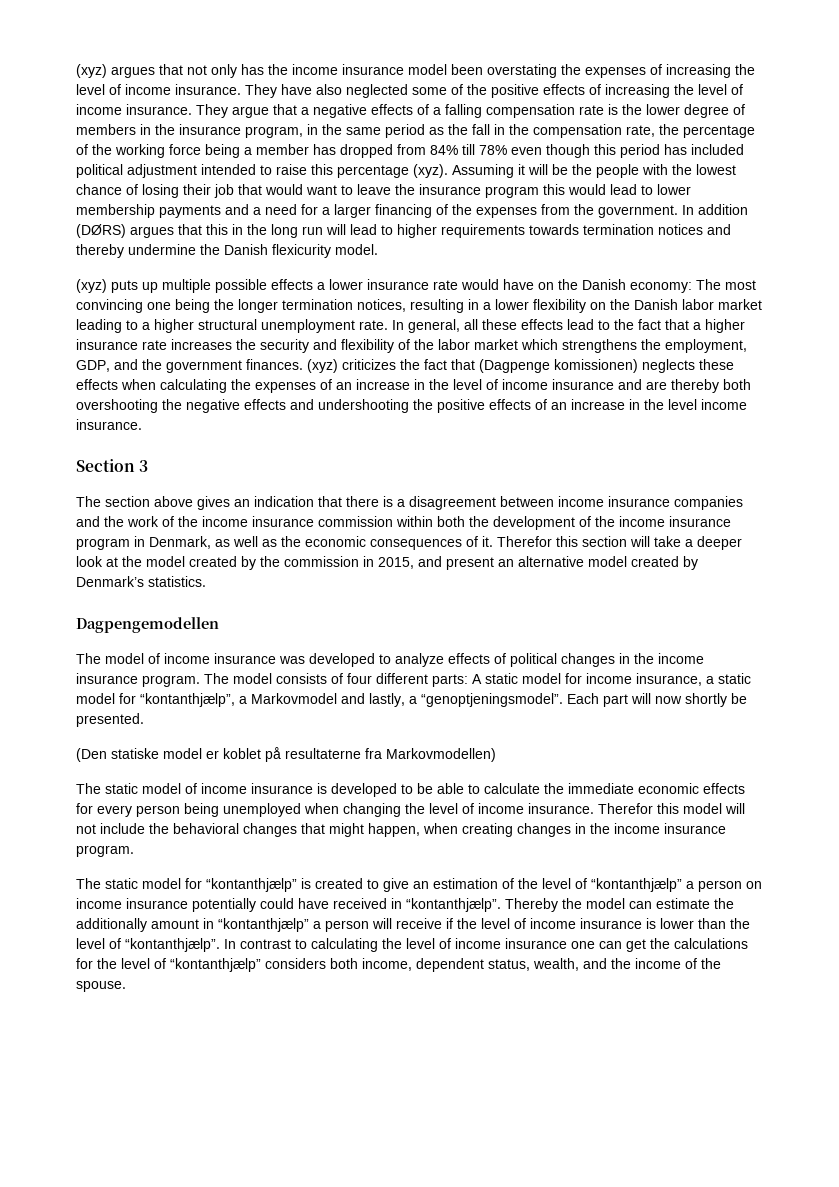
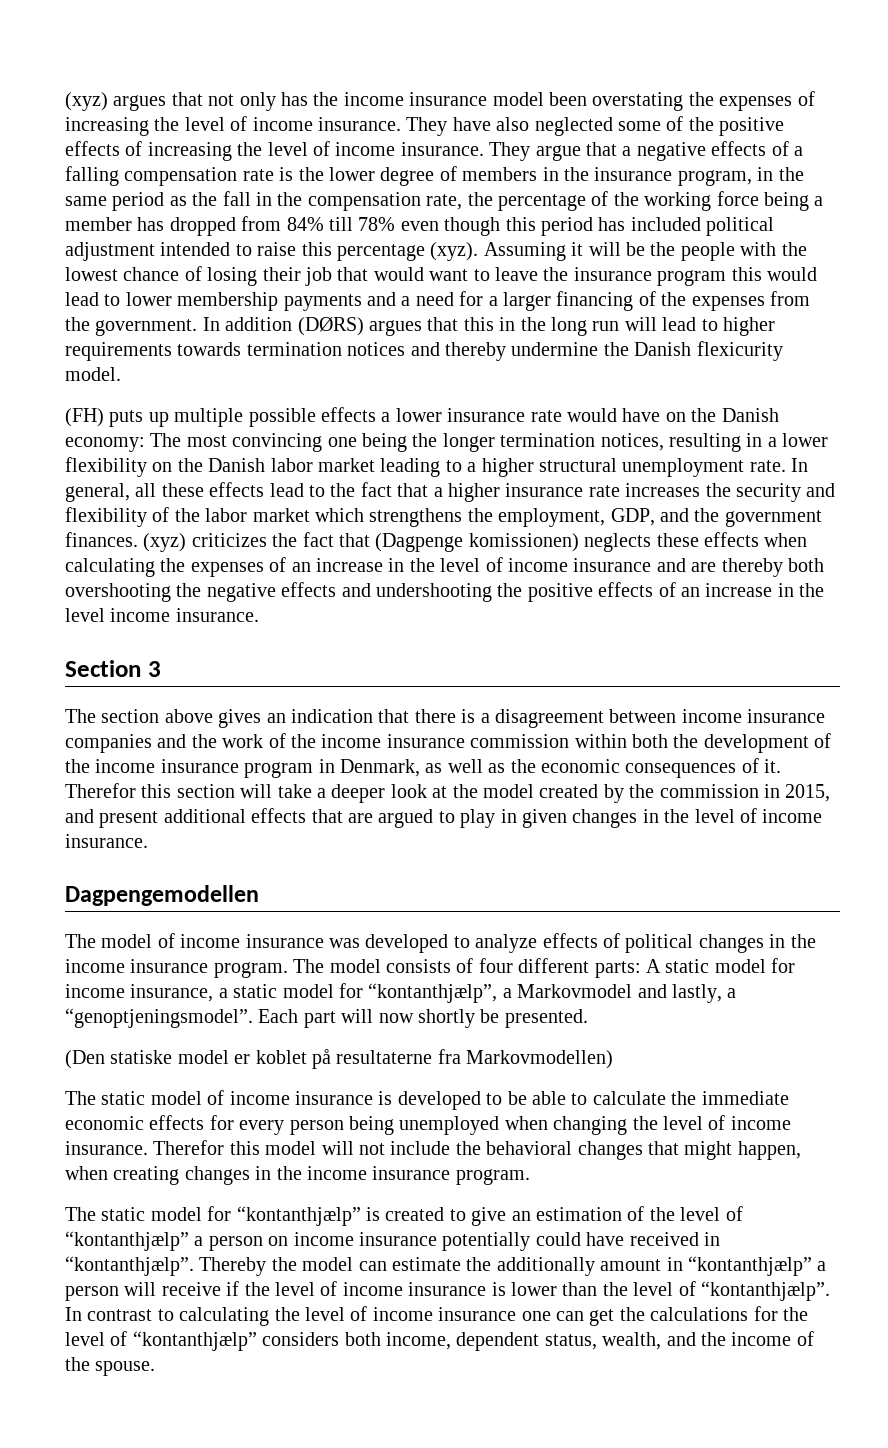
[76,279,107,293] (xyz) -> [65,408,104,427] (FH)
[498,556,698,570] [76,576,206,587] an alternative model created by Denmark’s statistics. -> [163,808,823,828] [65,834,148,848] additional effects that are argued to play in given changes in the level of income insurance.

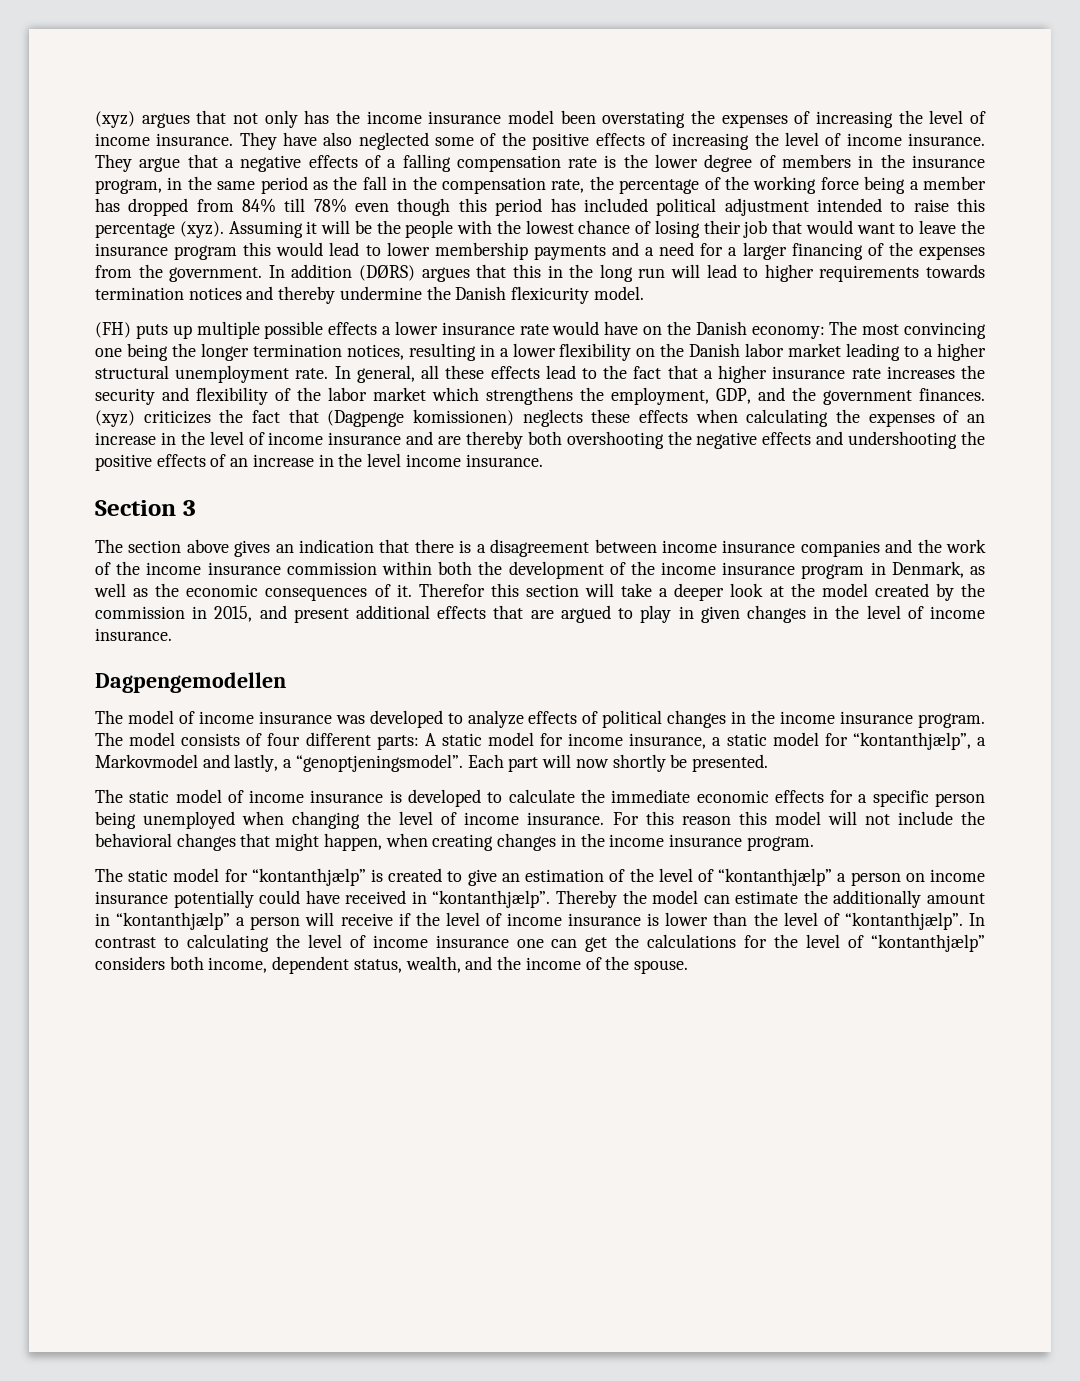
[65,1049,614,1069] // (Den statiske model er koblet på resultaterne fra Markovmodellen) -> (768, 763) none
[507,1091,588,1105] be able to -> (503, 797) none
[239,1120,285,1135] every -> [858,790,929,807] a specific
[153,1140,225,1155] Therefor -> [612,811,731,825] For this reason

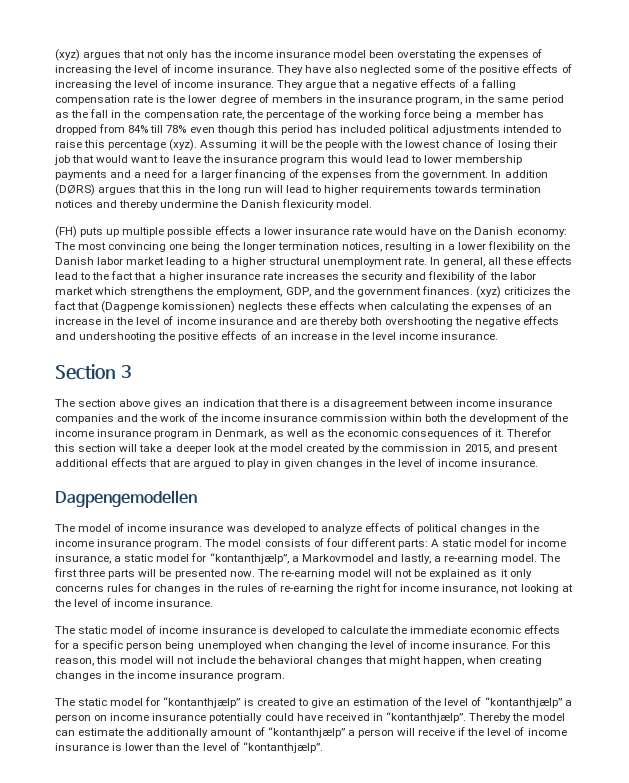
[724,198,809,216] adjustment -> [432,125,501,135] adjustments
[295,754,768,772] “genoptjeningsmodel”. Each part will now shortly be presented. -> [444,554,561,564] [54,568,532,579] [55,583,573,594] [54,598,214,607] re-earning model. The first three parts will be presented now. The re-earning model will not be explained as it only concerns rules for changes in the rules of re-earning the right for income insurance, not looking at the level of income insurance.
[681,816,731,825] reason -> [55,657,94,666] reason,
[95,913,110,926] in -> [254,727,265,736] of
[968,913,985,926] [95,934,986,952] [95,956,688,974] In contrast to calculating the level of income insurance one can get the calculations for the level of “kontanthjælp” considers both income, dependent status, wealth, and the income of the spouse. -> (323, 747) none

